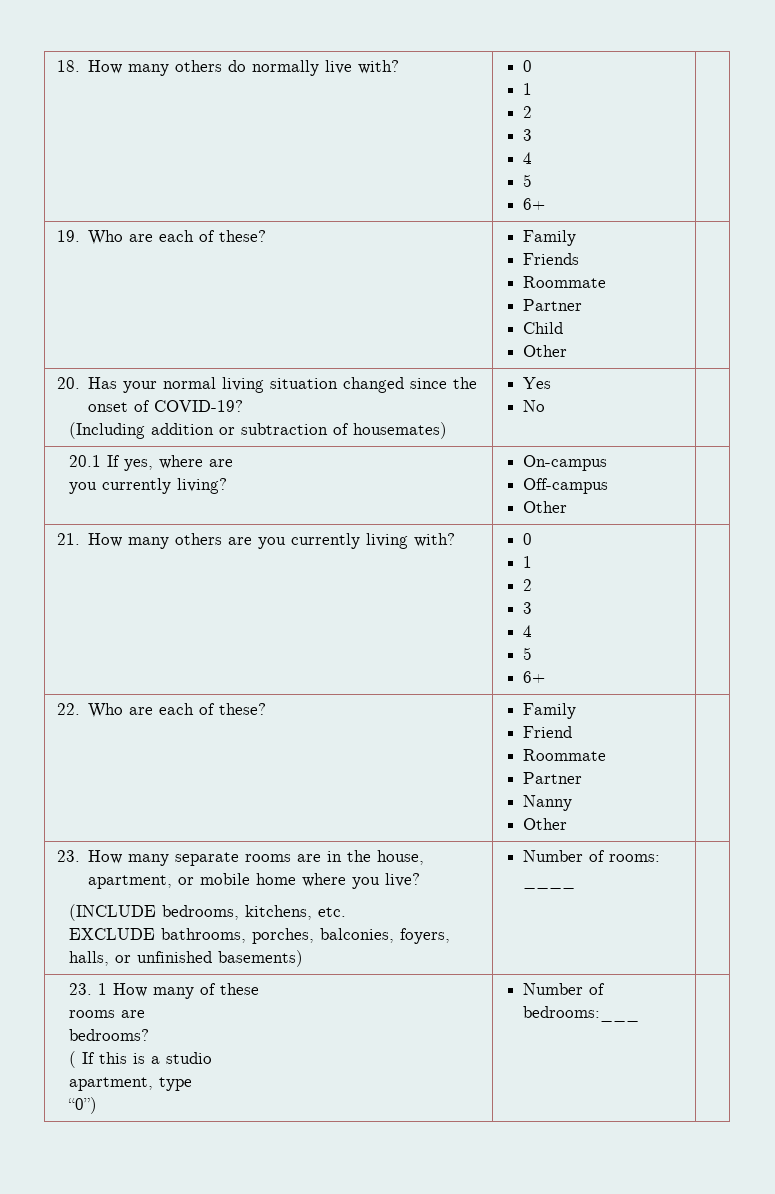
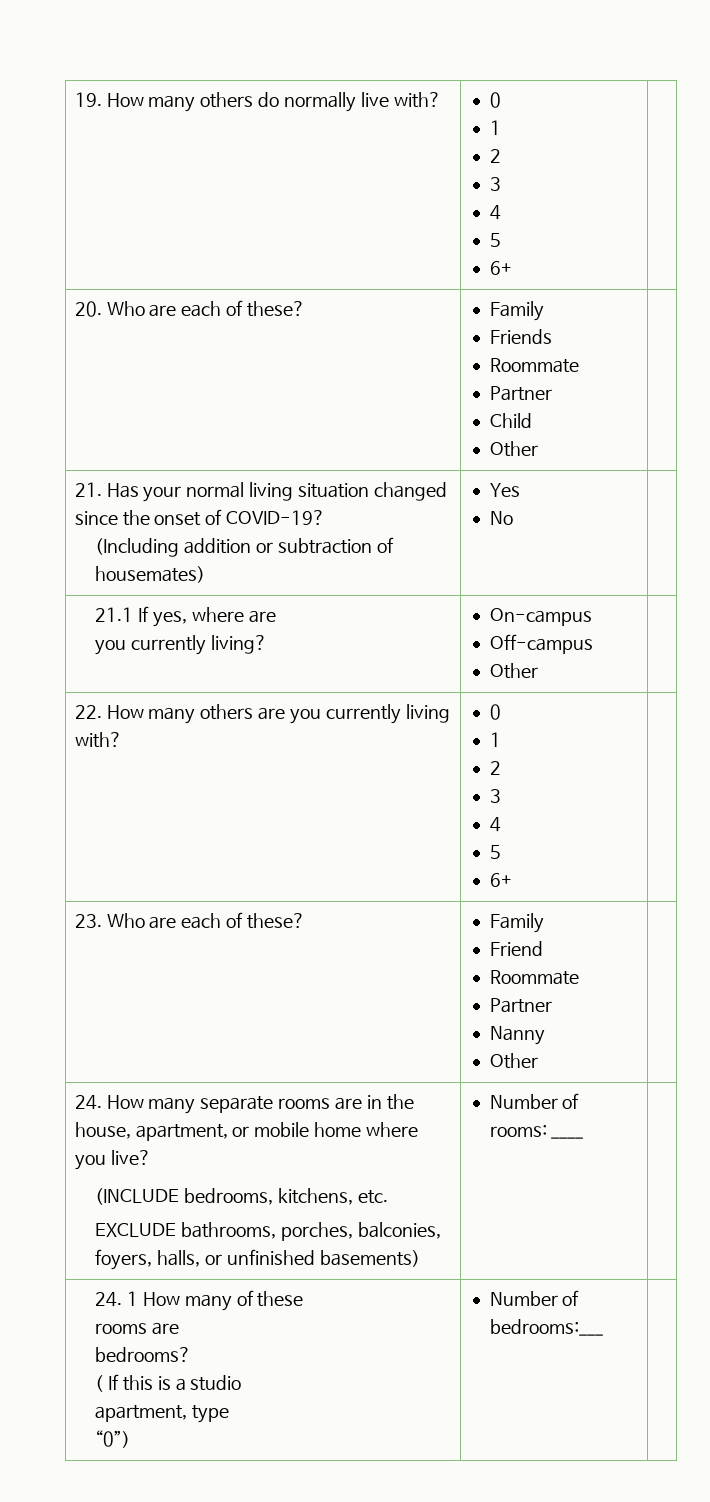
[57,60,81,72] 18. -> [74,92,102,107] 19.
[57,230,81,242] 19. -> [74,301,102,317] 20.
[57,377,81,389] 20. -> [74,482,102,497] 21.
[68,455,101,467] 20.1 -> [95,607,134,622] 21.1
[57,533,81,545] 21. -> [74,705,102,719] 22.
[57,703,81,715] 22. -> [74,914,102,928] 23.
[57,850,81,862] 23. -> [74,1095,102,1110] 24.
[68,983,92,995] 23. -> [95,1292,123,1307] 24.

